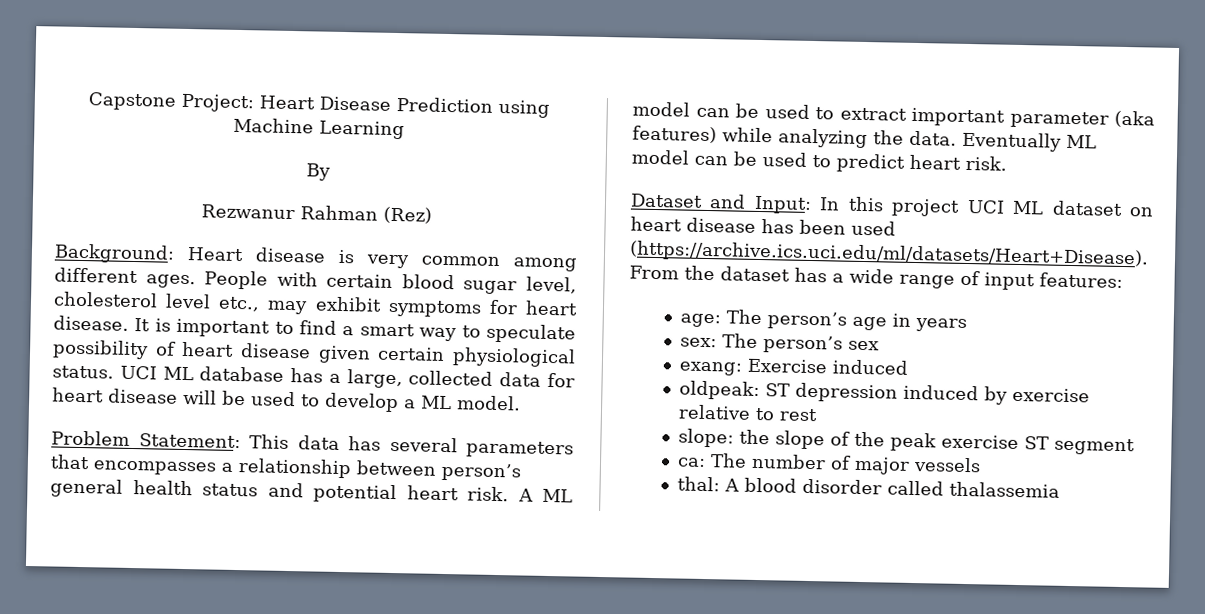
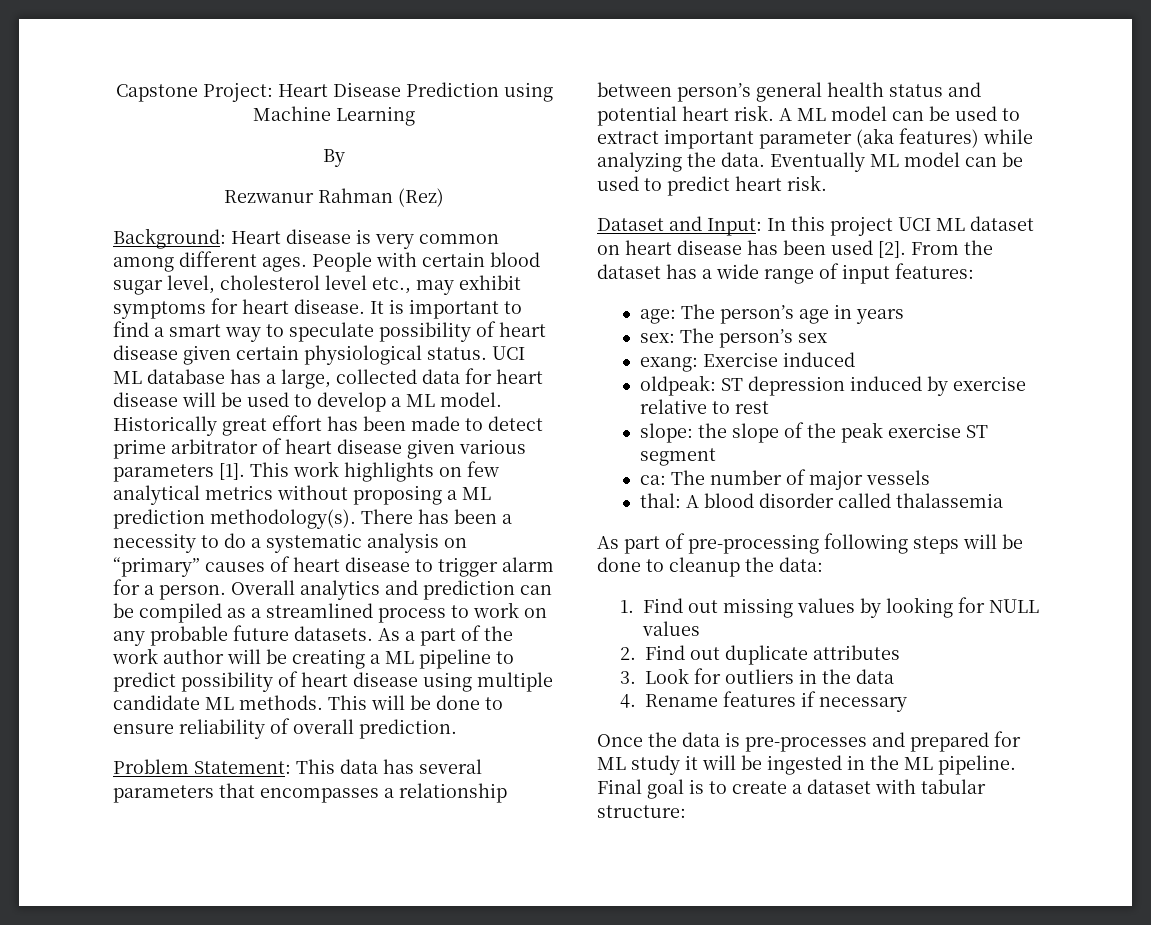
(521, 403) none -> [113,415,543,436] [113,438,526,459] [113,461,499,482] [113,485,491,505] [113,509,512,529] [113,533,467,553] [113,556,554,577] [113,579,552,600] [113,602,547,623] [113,625,513,646] [112,648,514,669] [113,671,553,692] [113,695,503,710] [113,718,457,739] Historically great effort has been made to detect prime arbitrator of heart disease given various parameters [1]. This work highlights on few analytical metrics without proposing a ML prediction methodology(s). There has been a necessity to do a systematic analysis on “primary” causes of heart disease to trigger alarm for a person. Overall analytics and prediction can be compiled as a streamlined process to work on any probable future datasets. As a part of the work author will be creating a ML pipeline to predict possibility of heart disease using multiple candidate ML methods. This will be done to ensure reliability of overall prediction.
[629,240,1149,269] (https://archive.ics.uci.edu/ml/datasets/Heart+Disease). -> [878,241,906,258] [2].
(1061, 489) none -> [597,533,1023,554] [597,557,823,577] [619,597,1039,618] [641,621,700,636] [619,645,900,665] [619,668,894,684] [619,691,907,712] [597,731,1021,752] [597,755,1016,775] [597,779,986,799] [597,805,686,818] // As part of pre-processing following steps will be done to cleanup the data: // 1. Find out missing values by looking for NULL values // 2. Find out duplicate attributes // 3. Look for outliers in the data // 4. Rename features if necessary // Once the data is pre-processes and prepared for ML study it will be ingested in the ML pipeline. Final goal is to create a dataset with tabular structure:

